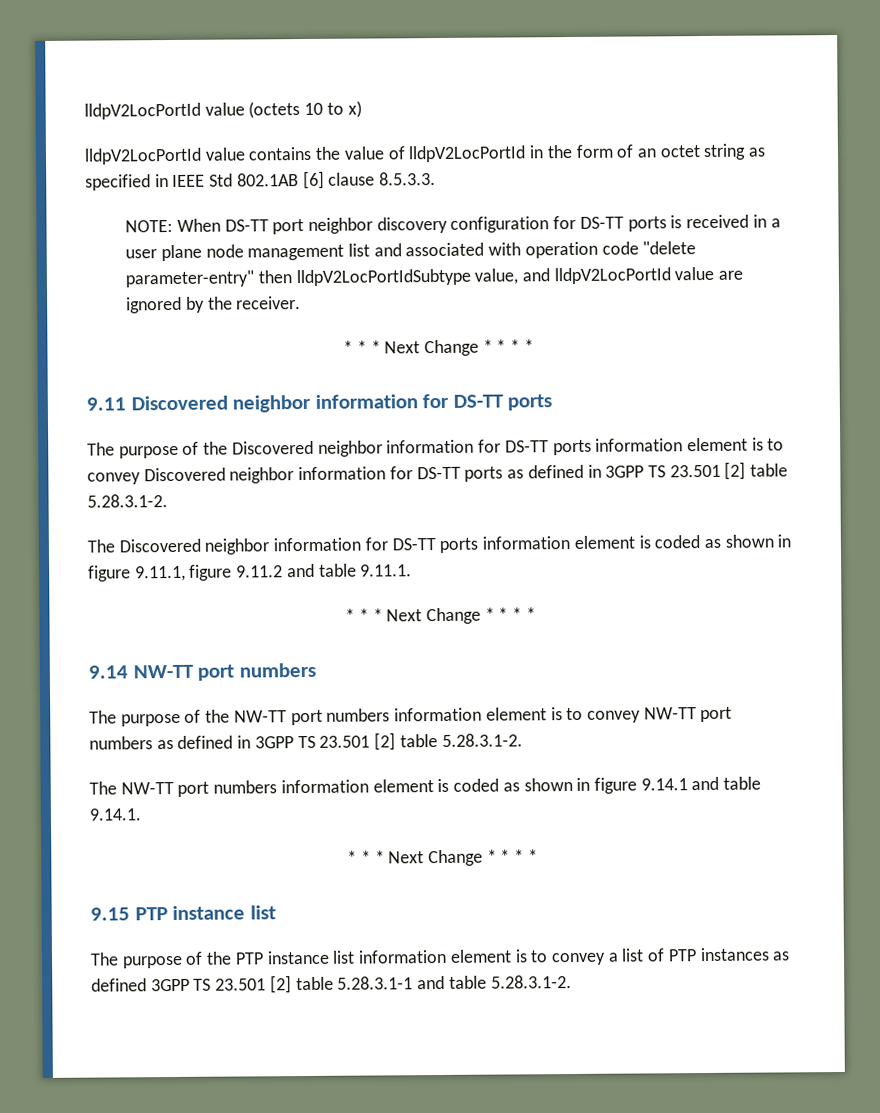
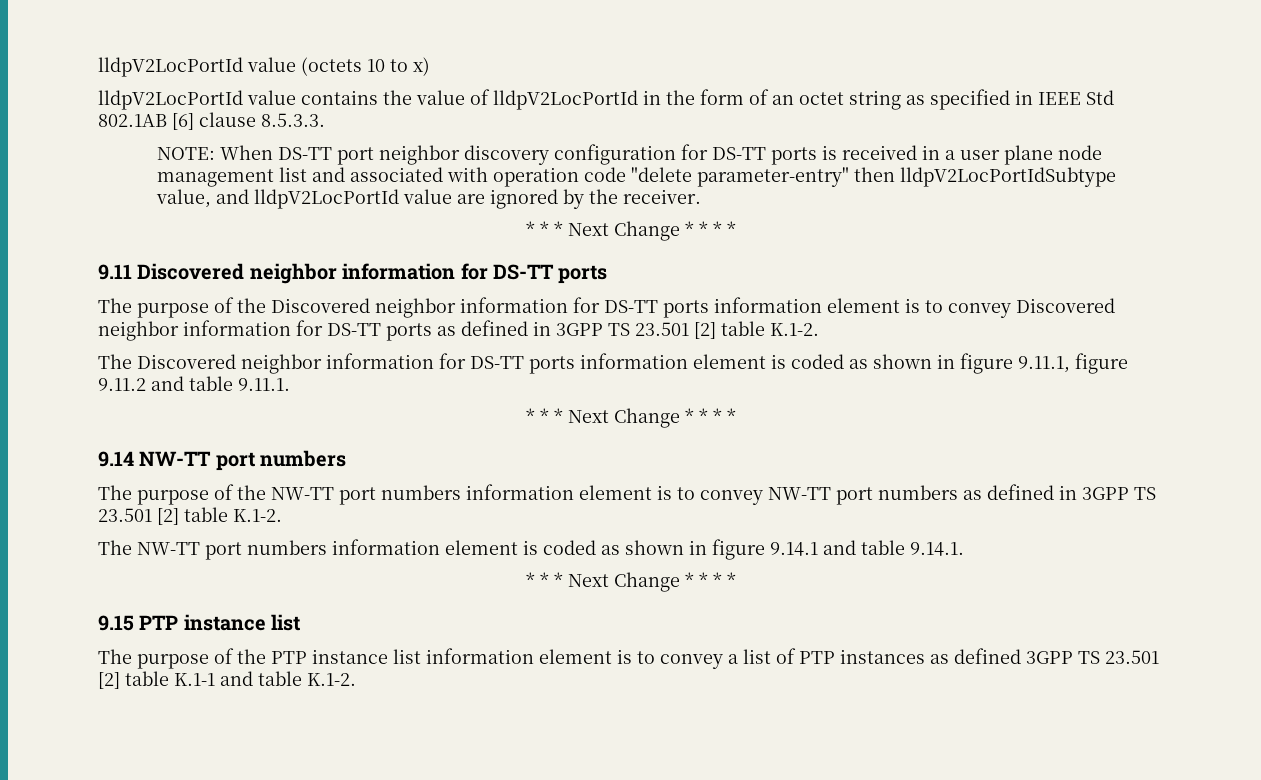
[87,494,168,508] 5.28.3.1-2. -> [770,323,819,336] K.1-2.
[441,733,523,747] 5.28.3.1-2. -> [233,509,282,522] K.1-2.
[337,975,572,990] 5.28.3.1-1 and table 5.28.3.1-2. -> [174,671,356,686] K.1-1 and table K.1-2.

